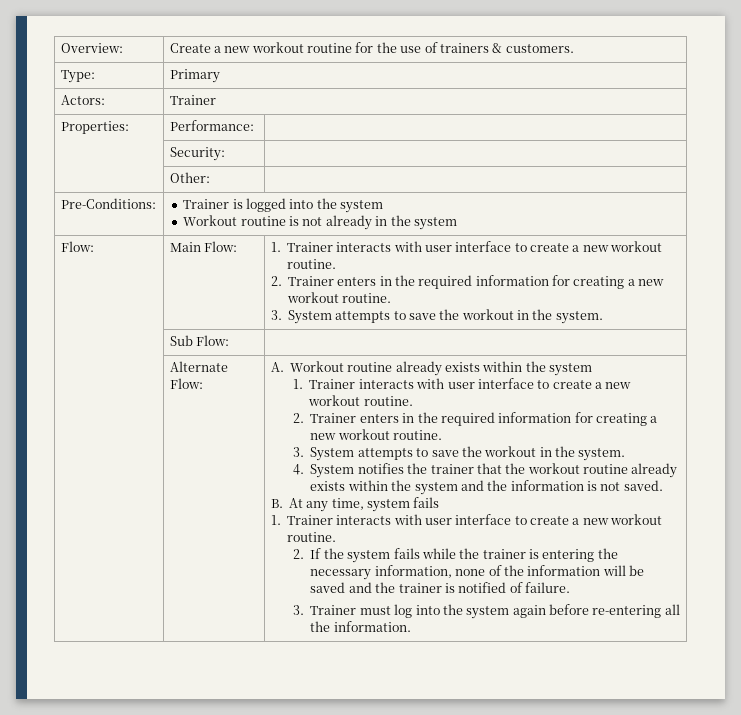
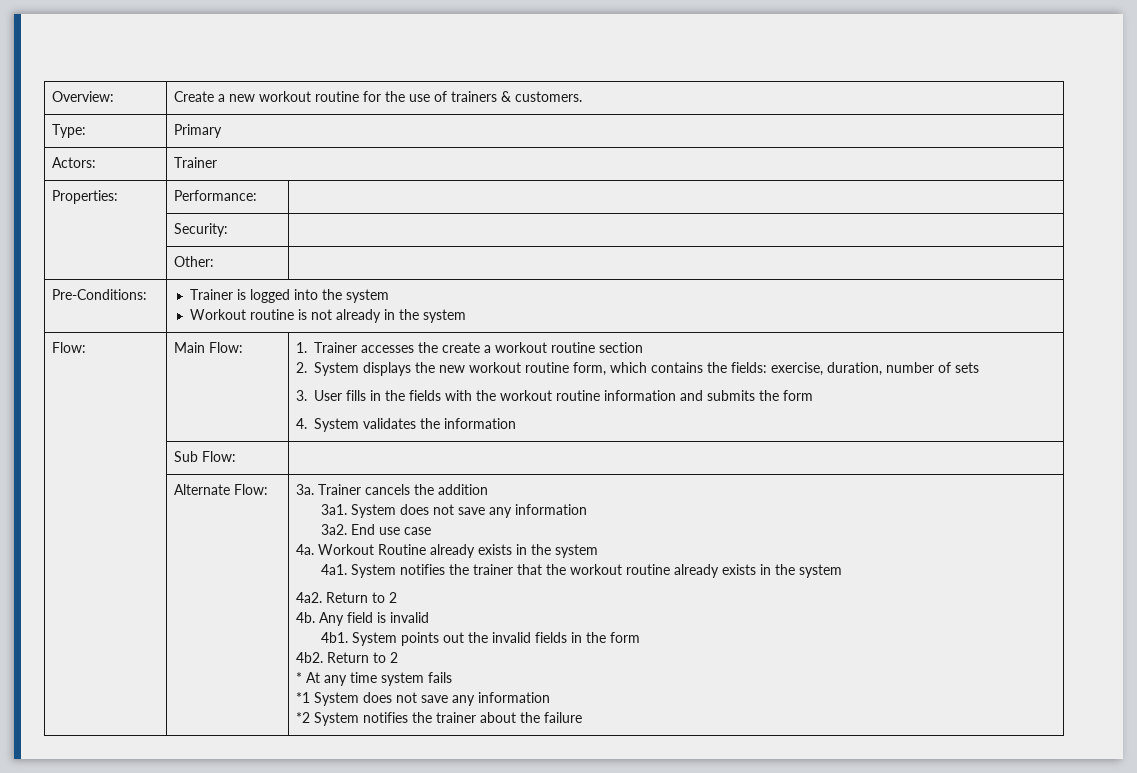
[336,241,663,252] [286,259,336,269] [270,275,665,289] [286,292,392,303] [270,309,603,324] [169,335,229,346] [169,361,228,372] [169,378,203,389] [270,361,593,376] [293,378,632,389] [308,395,413,406] [293,412,658,426] [310,429,443,440] [293,446,626,461] [293,464,305,475] interacts with user interface to create a new workout routine. // 2. Trainer enters in the required information for creating a new workout routine. // 3. System attempts to save the workout in the system. // | Sub Flow: | // | Alternate Flow: | A. Workout routine already exists within the system // 1. Trainer interacts with user interface to create a new workout routine. // 2. Trainer enters in the required information for creating a new workout routine. // 3. System attempts to save the workout in the system. // 4. -> [361,342,644,353] [296,362,980,376] [296,390,814,401] [296,418,517,432] [174,451,237,462] [174,484,269,495] [296,484,489,495] [320,504,587,518] [320,524,431,535] [296,544,599,558] [320,564,347,575] accesses the create a workout routine section // 2. System displays the new workout routine form, which contains the fields: exercise, duration, number of sets // 3. User fills in the fields with the workout routine information and submits the form // 4. System validates the information // | Sub Flow: | // | Alternate Flow: | 3a. Trainer cancels the addition // 3a1. System does not save any information // 3a2. End use case // 4a. Workout Routine already exists in the system // 4a1.
[347,480,663,495] [270,499,283,508] within the system and the information is not saved. // B. -> [759,564,842,578] [296,592,398,603] [296,612,430,626] [320,632,640,646] [296,652,399,663] [296,672,303,683] in the system // 4a2. Return to 2 // 4b. Any field is invalid // 4b1. System points out the invalid fields in the form // 4b2. Return to 2 // *
[331,498,364,510] time, -> [350,672,378,683] time
[270,514,663,525] [286,532,336,542] [293,548,618,563] [310,565,645,580] [310,582,571,593] [293,604,680,619] [310,621,411,632] 1. Trainer interacts with user interface to create a new workout routine. // 2. If the system fails while the trainer is entering the necessary information, none of the information will be saved and the trainer is notified of failure. // 3. Trainer must log into the system again before re-entering all the information. -> [296,692,551,706] [296,712,583,726] *1 System does not save any information // *2 System notifies the trainer about the failure

